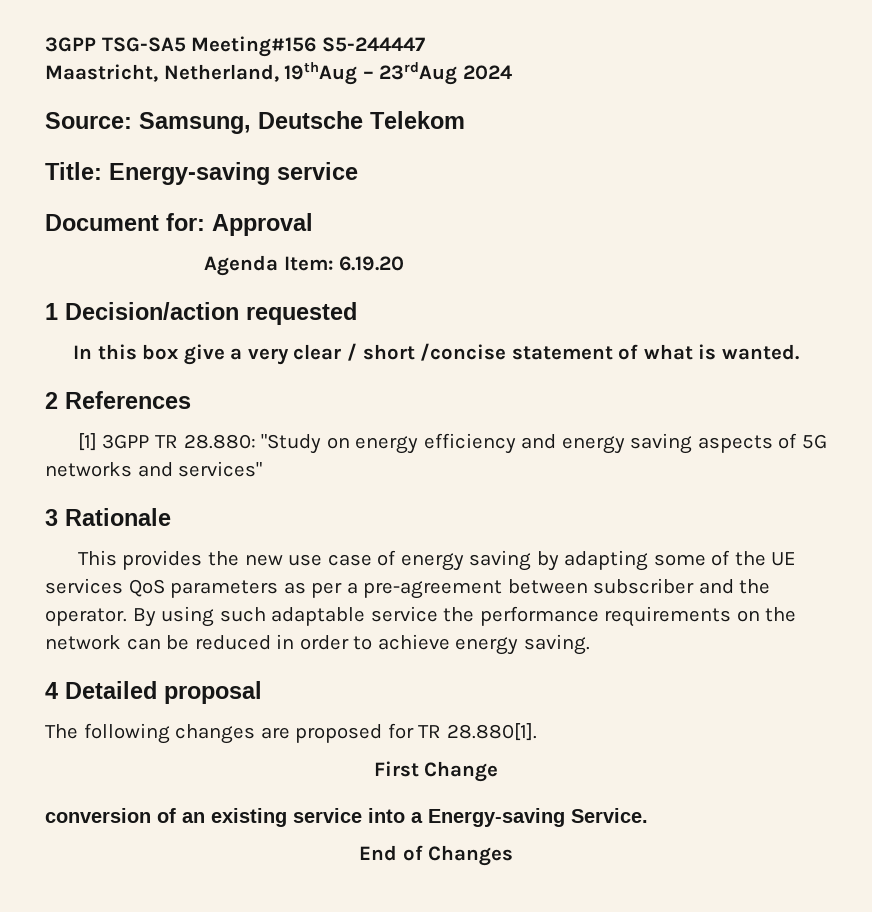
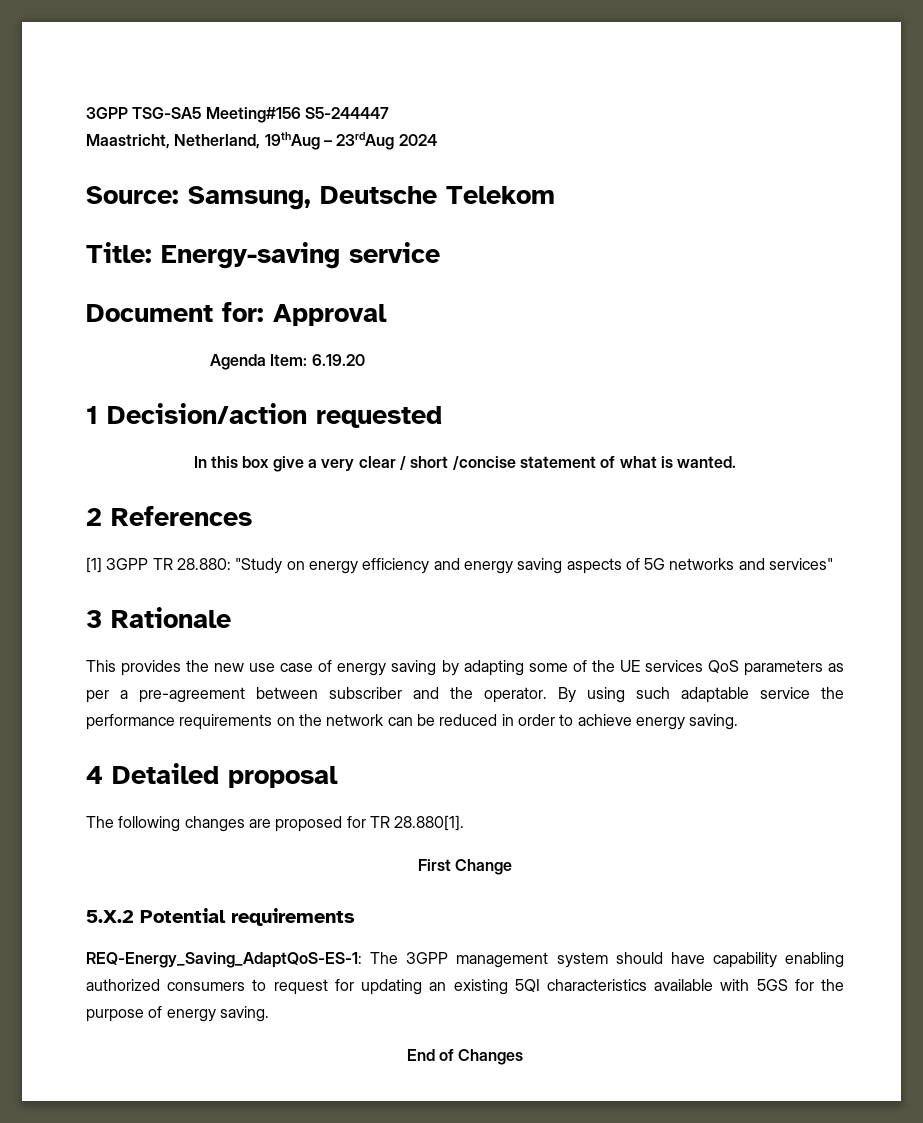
[45,808,648,827] conversion of an existing service into a Energy-saving Service. -> [86,908,355,926] [86,952,844,968] [86,979,844,995] [86,1006,269,1022] 5.X.2 Potential requirements // REQ-Energy_Saving_AdaptQoS-ES-1: The 3GPP management system should have capability enabling authorized consumers to request for updating an existing 5QI characteristics available with 5GS for the purpose of energy saving.

